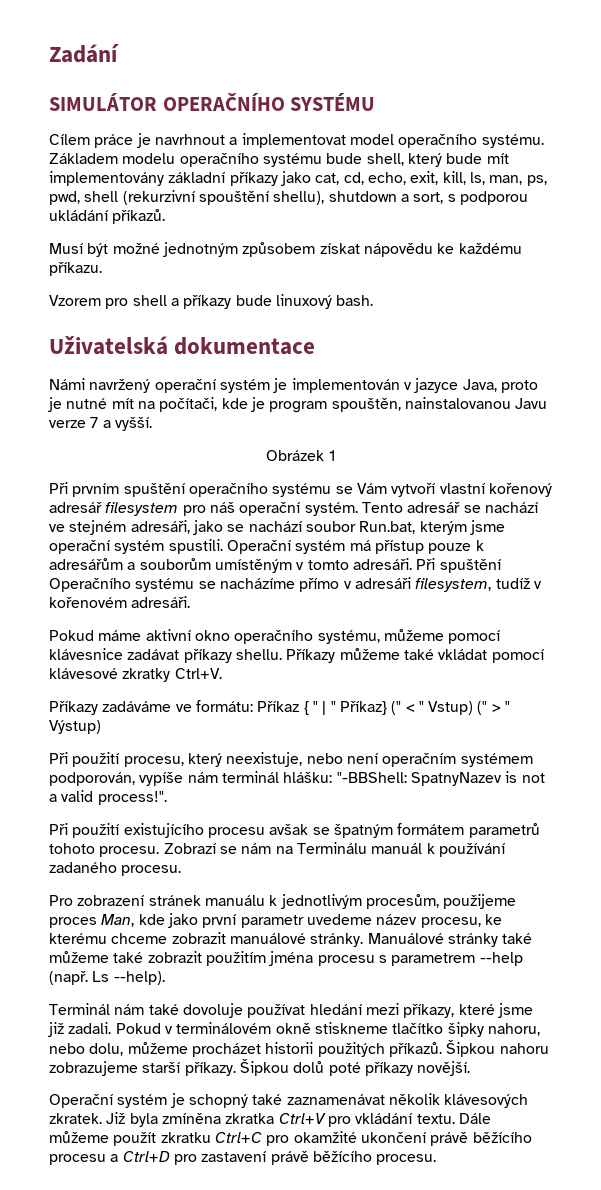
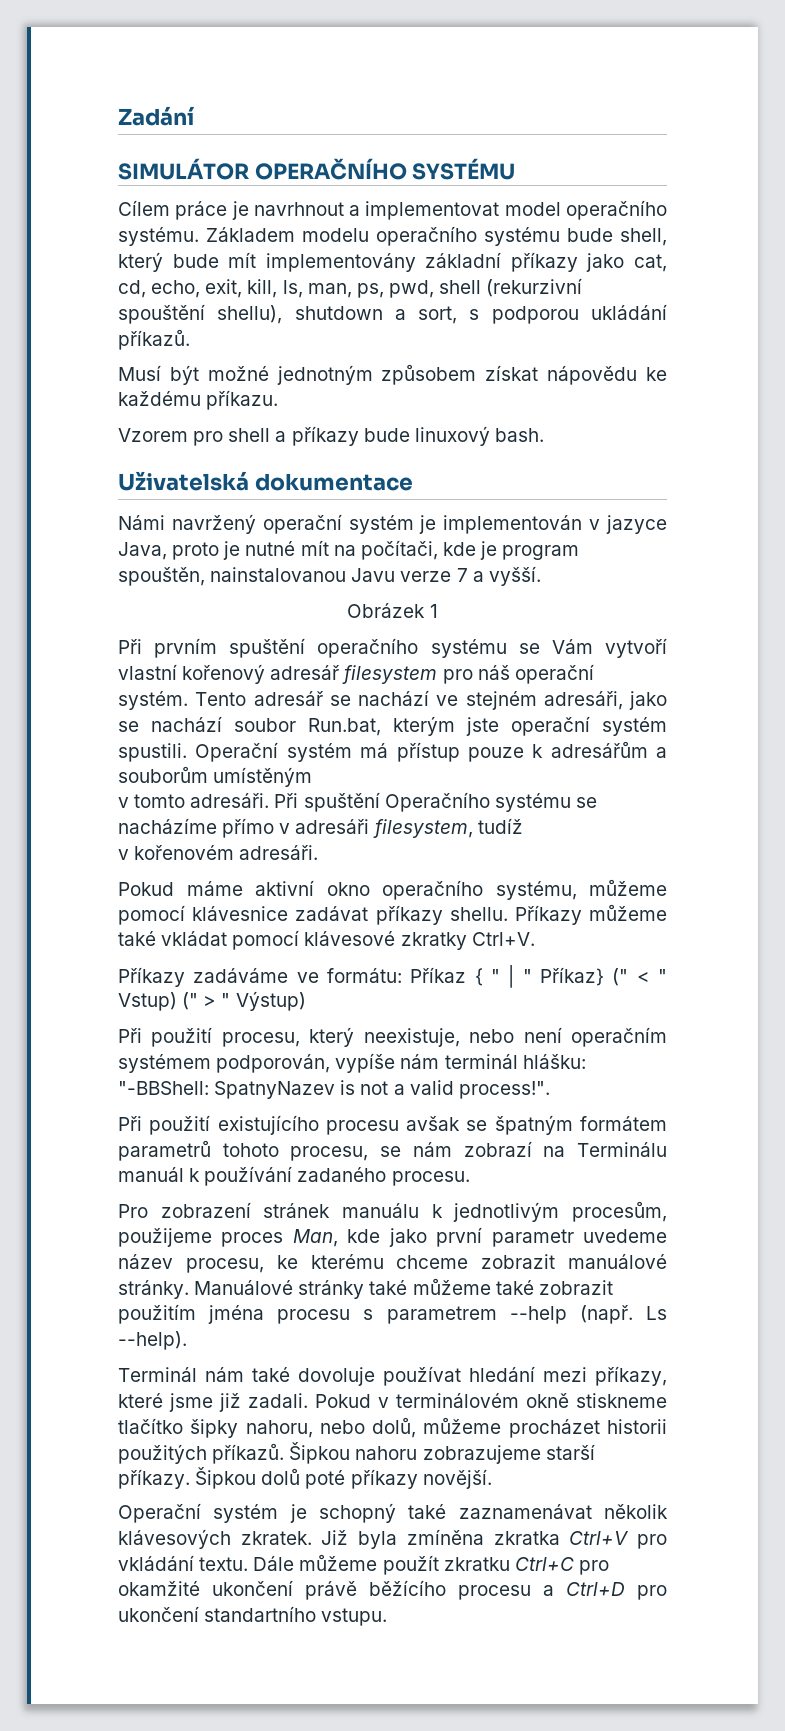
[469,520,505,535] jsme -> [466,717,499,736] jste
(292, 566) none -> (313, 777) //
(530, 583) none -> (523, 826) //
[99,843,216,857] procesu. Zobrazí -> [290,1146,369,1161] procesu,
(272, 848) none -> [463,1141,532,1157] zobrazí
[89,1043,124,1056] dolu, -> [372,1417,417,1438] dolů,
[201,1151,437,1165] zastavení právě běžícího procesu. -> [118,1606,388,1626] ukončení standartního vstupu.

